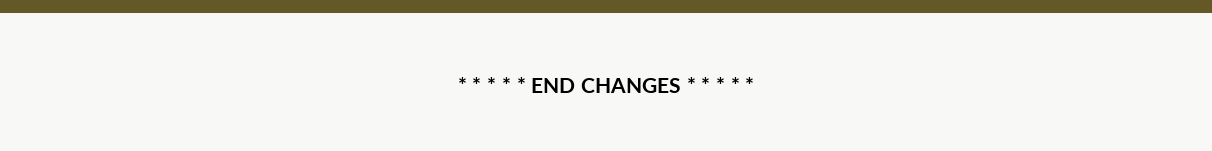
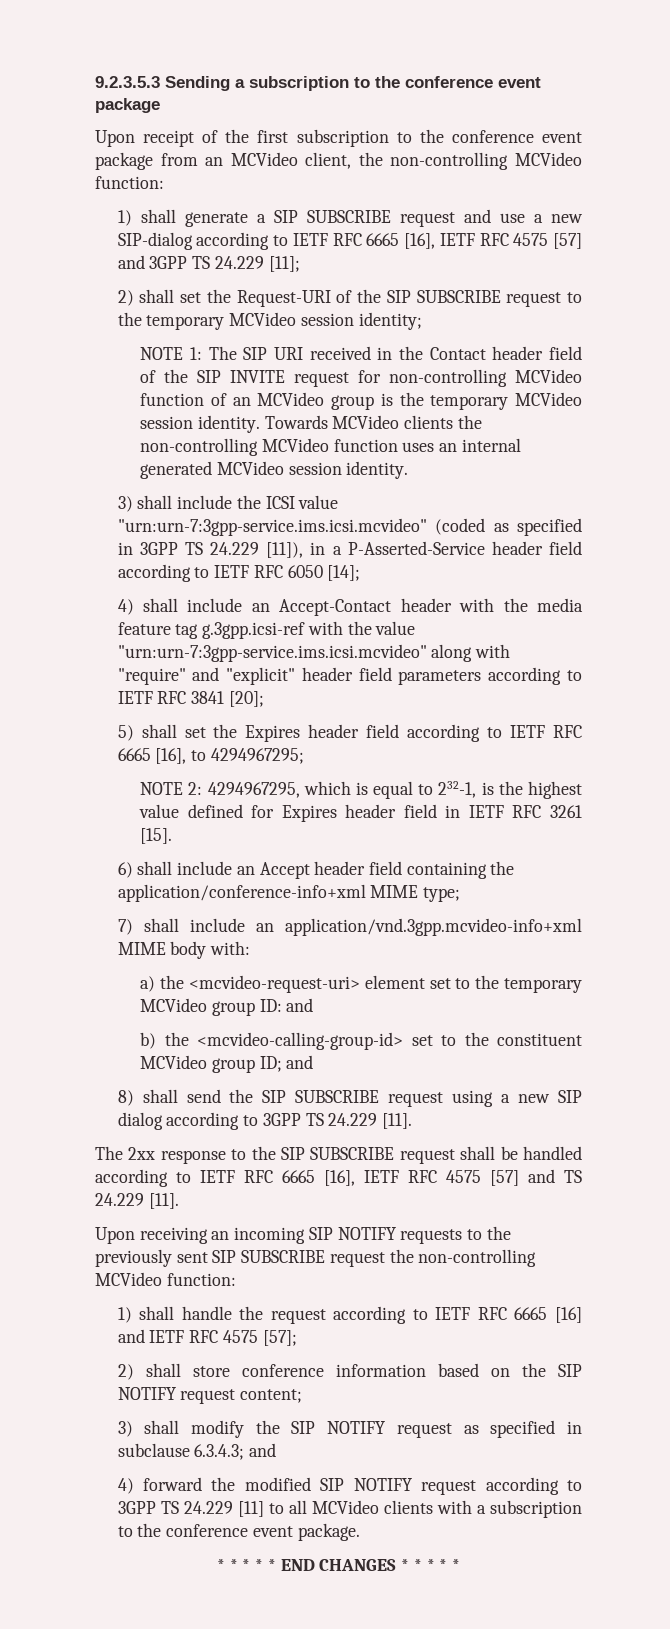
(457, 85) none -> [95,76,541,91] [95,98,160,113] [95,129,582,147] [95,152,582,170] [95,176,164,189] [117,209,583,227] [117,232,583,250] [117,255,300,272] [117,289,583,307] [117,312,422,330] [140,346,582,360] [140,369,582,387] [140,392,582,410] [140,415,482,433] [140,438,521,456] [140,461,409,479] [117,495,339,512] [117,518,582,536] [117,541,582,558] [117,564,361,582] [117,598,583,616] [117,621,416,639] [117,644,511,662] [117,667,582,685] [117,691,264,707] [117,724,582,742] [117,748,304,764] [140,781,582,799] [139,804,582,822] [140,828,173,844] [117,861,515,879] [117,884,461,902] [117,918,582,936] [117,941,251,959] [140,975,582,993] [140,998,314,1016] [140,1032,582,1050] [140,1055,314,1073] [117,1089,582,1107] [117,1112,413,1130] [95,1146,582,1164] [95,1169,582,1187] [95,1193,179,1209] [95,1226,511,1244] [95,1249,537,1267] [95,1272,236,1286] [117,1306,582,1324] [117,1329,297,1346] [117,1363,582,1380] [117,1387,303,1404] [117,1420,582,1438] [117,1443,277,1460] [117,1477,582,1495] [117,1500,582,1518] [117,1523,360,1541] 9.2.3.5.3 Sending a subscription to the conference event package // Upon receipt of the first subscription to the conference event package from an MCVideo client, the non-controlling MCVideo function: // 1) shall generate a SIP SUBSCRIBE request and use a new SIP-dialog according to IETF RFC 6665 [16], IETF RFC 4575 [57] and 3GPP TS 24.229 [11]; // 2) shall set the Request-URI of the SIP SUBSCRIBE request to the temporary MCVideo session identity; // NOTE 1: The SIP URI received in the Contact header field of the SIP INVITE request for non-controlling MCVideo function of an MCVideo group is the temporary MCVideo session identity. Towards MCVideo clients the non-controlling MCVideo function uses an internal generated MCVideo session identity. // 3) shall include the ICSI value "urn:urn-7:3gpp-service.ims.icsi.mcvideo" (coded as specified in 3GPP TS 24.229 [11]), in a P-Asserted-Service header field according to IETF RFC 6050 [14]; // 4) shall include an Accept-Contact header with the media feature tag g.3gpp.icsi-ref with the value "urn:urn-7:3gpp-service.ims.icsi.mcvideo" along with "require" and "explicit" header field parameters according to IETF RFC 3841 [20]; // 5) shall set the Expires header field according to IETF RFC 6665 [16], to 4294967295; // NOTE 2: 4294967295, which is equal to 232-1, is the highest value defined for Expires header field in IETF RFC 3261 [15]. // 6) shall include an Accept header field containing the application/conference-info+xml MIME type; // 7) shall include an application/vnd.3gpp.mcvideo-info+xml MIME body with: // a) the <mcvideo-request-uri> element set to the temporary MCVideo group ID: and // b) the <mcvideo-calling-group-id> set to the constituent MCVideo group ID; and // 8) shall send the SIP SUBSCRIBE request using a new SIP dialog according to 3GPP TS 24.229 [11]. // The 2xx response to the SIP SUBSCRIBE request shall be handled according to IETF RFC 6665 [16], IETF RFC 4575 [57] and TS 24.229 [11]. // Upon receiving an incoming SIP NOTIFY requests to the previously sent SIP SUBSCRIBE request the non-controlling MCVideo function: // 1) shall handle the request according to IETF RFC 6665 [16] and IETF RFC 4575 [57]; // 2) shall store conference information based on the SIP NOTIFY request content; // 3) shall modify the SIP NOTIFY request as specified in subclause 6.3.4.3; and // 4) forward the modified SIP NOTIFY request according to 3GPP TS 24.229 [11] to all MCVideo clients with a subscription to the conference event package. //

